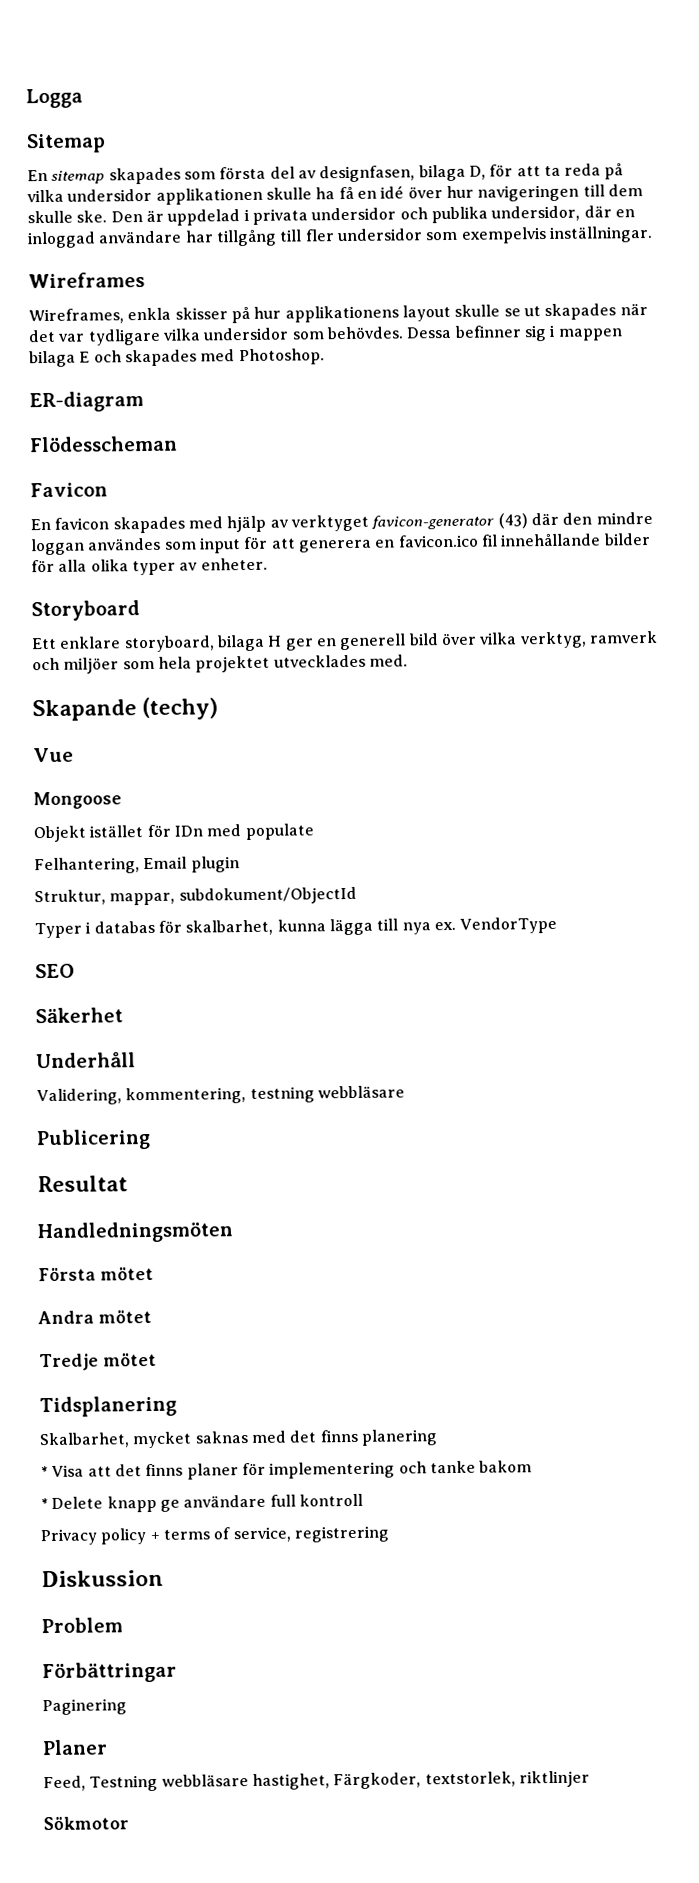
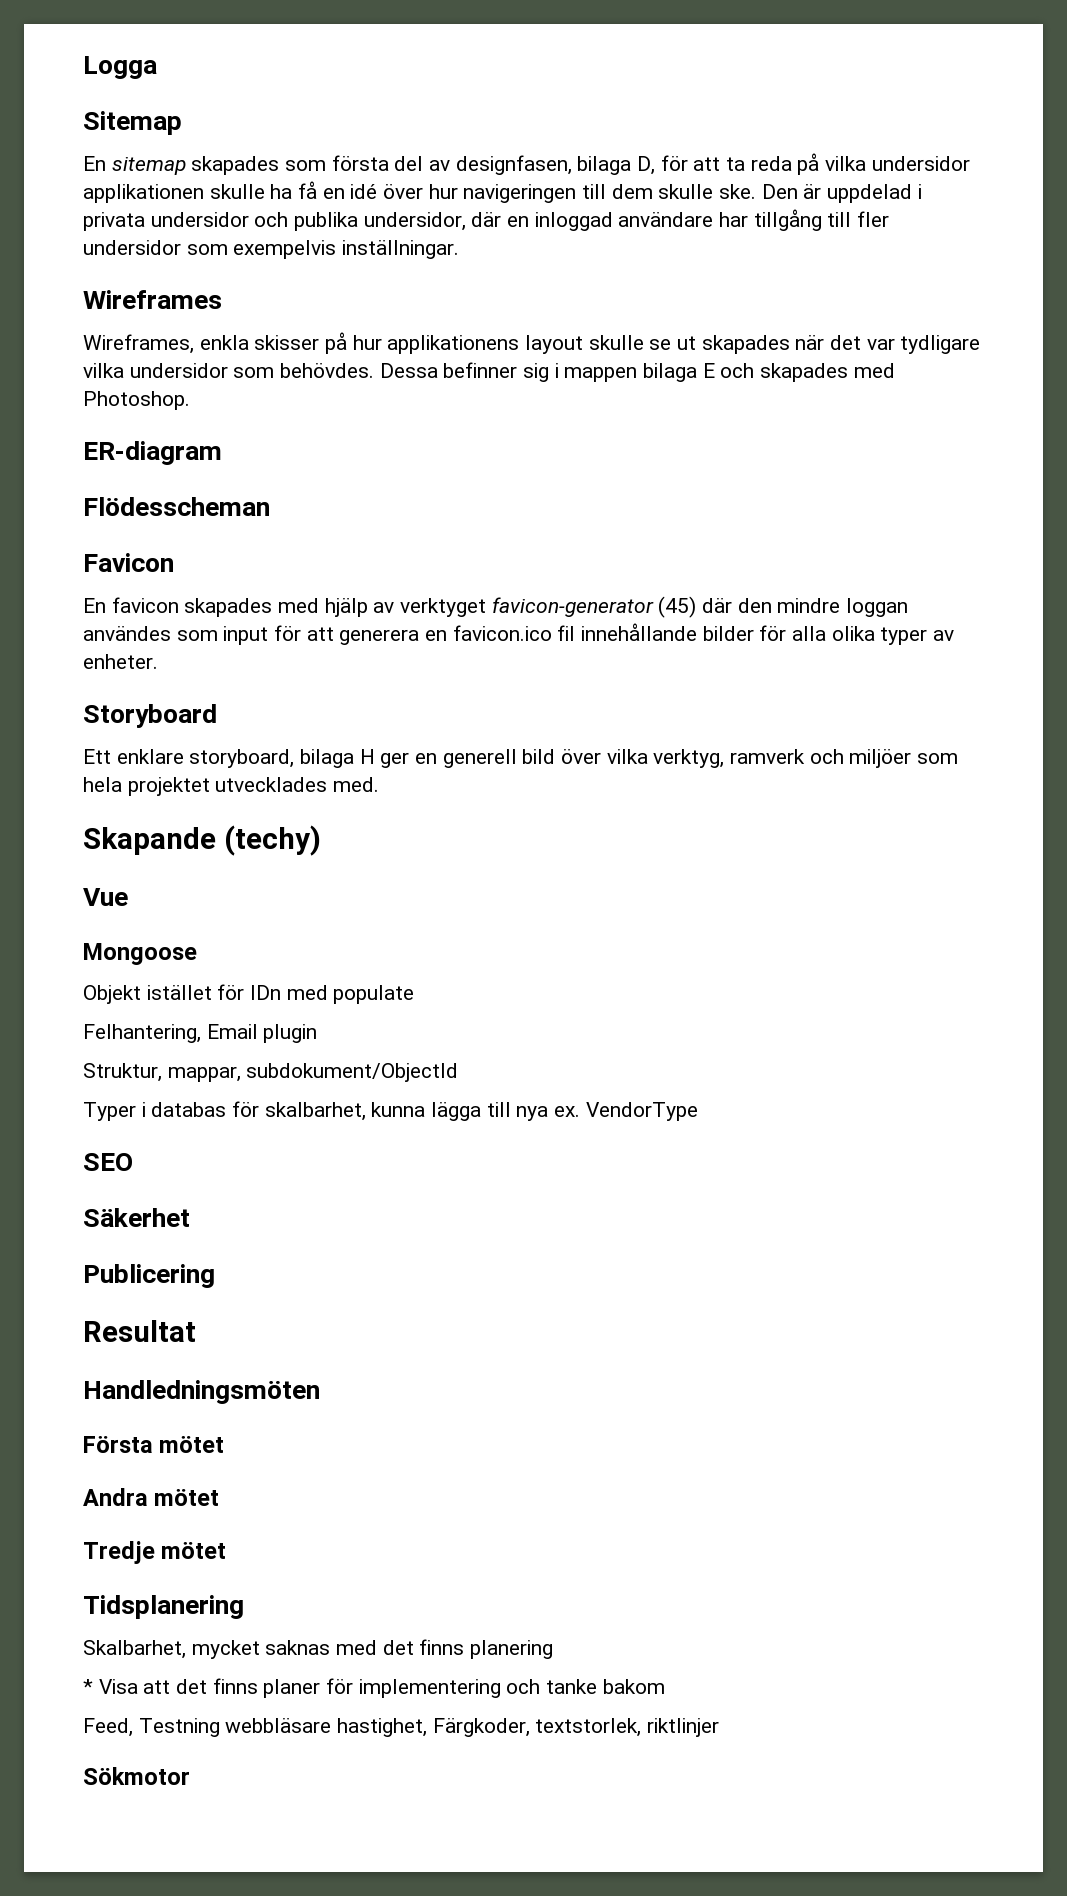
[497,513,528,529] (43) -> [658,596,697,618] (45)
[36,1051,136,1069] [36,1085,405,1106] // Underhåll // Validering, kommentering, testning webbläsare -> (190, 1217) none
[40,1493,363,1513] [40,1525,389,1546] [41,1569,164,1588] [41,1617,123,1634] [42,1661,177,1684] [42,1698,127,1716] [42,1739,108,1756] // * Delete knapp ge användare full kontroll // Privacy policy + terms of service, registrering // Diskussion // Problem // Förbättringar // Paginering // Planer -> (665, 1686) none

